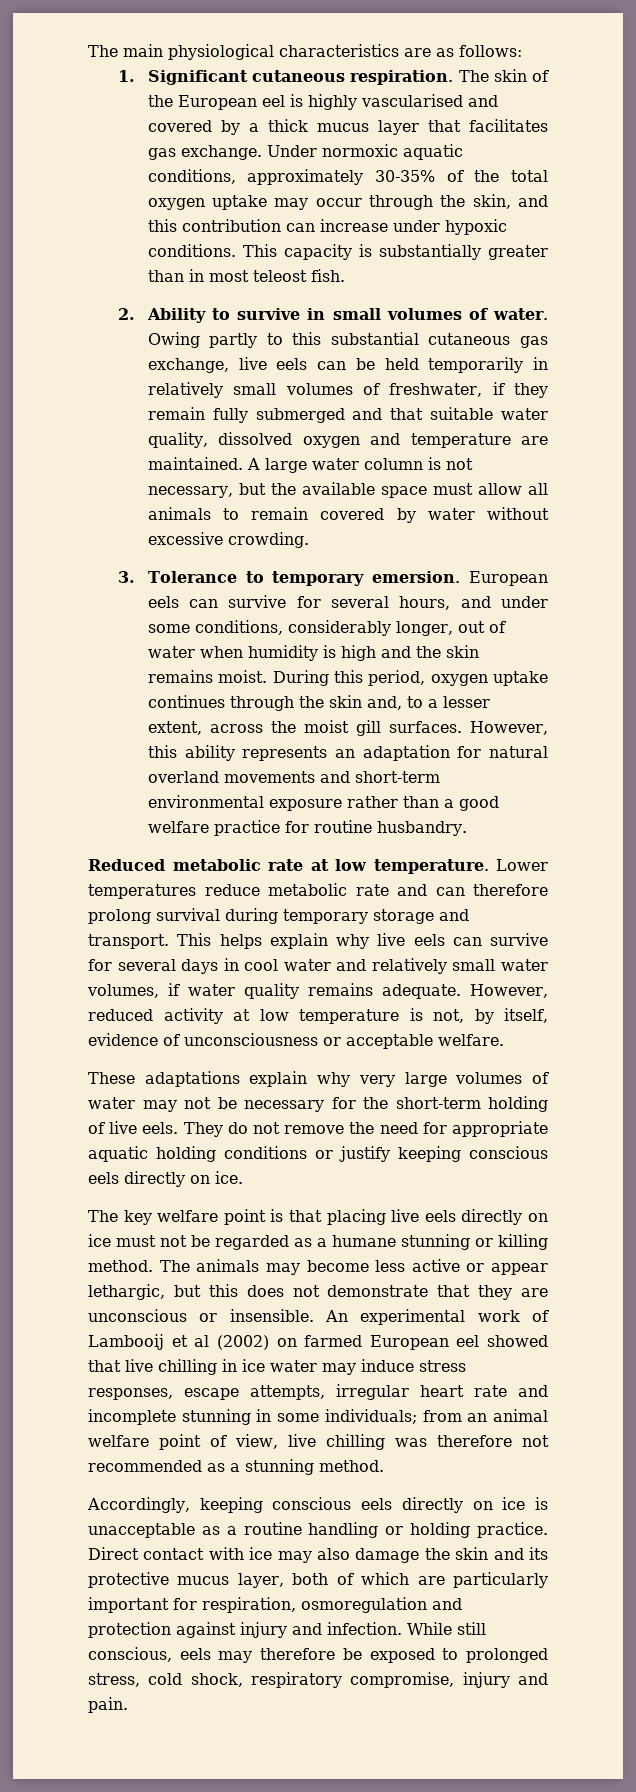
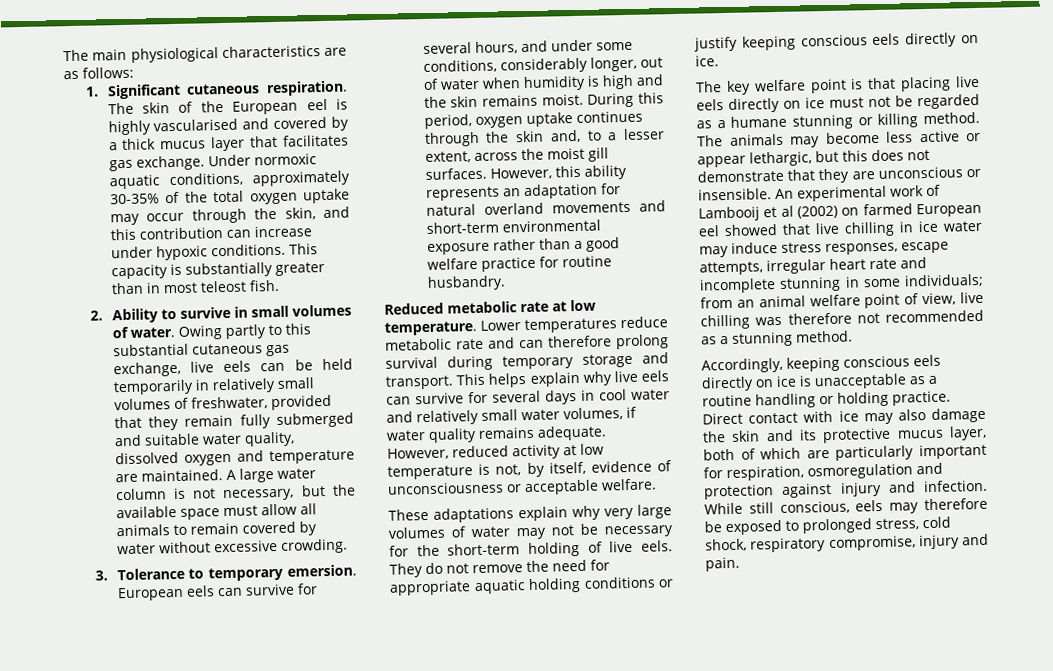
[492,382,505,395] if -> [270,394,332,411] [113,416,142,429] provided that
[390,408,424,420] that -> (142, 440) none

